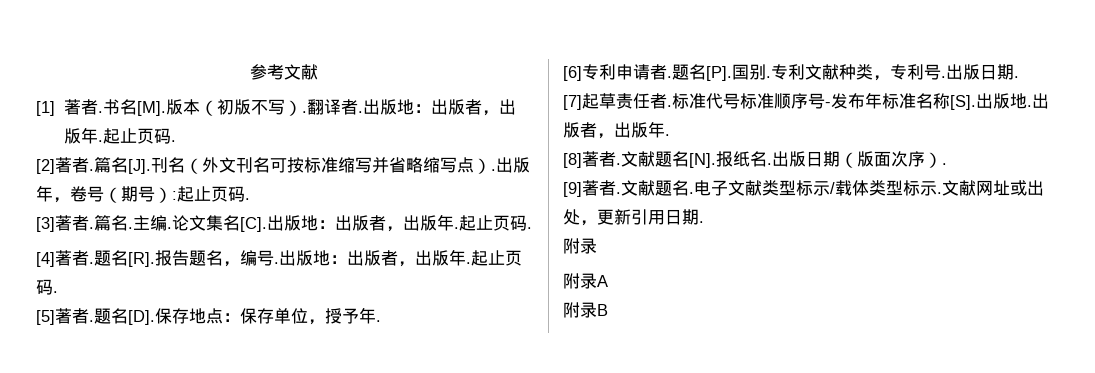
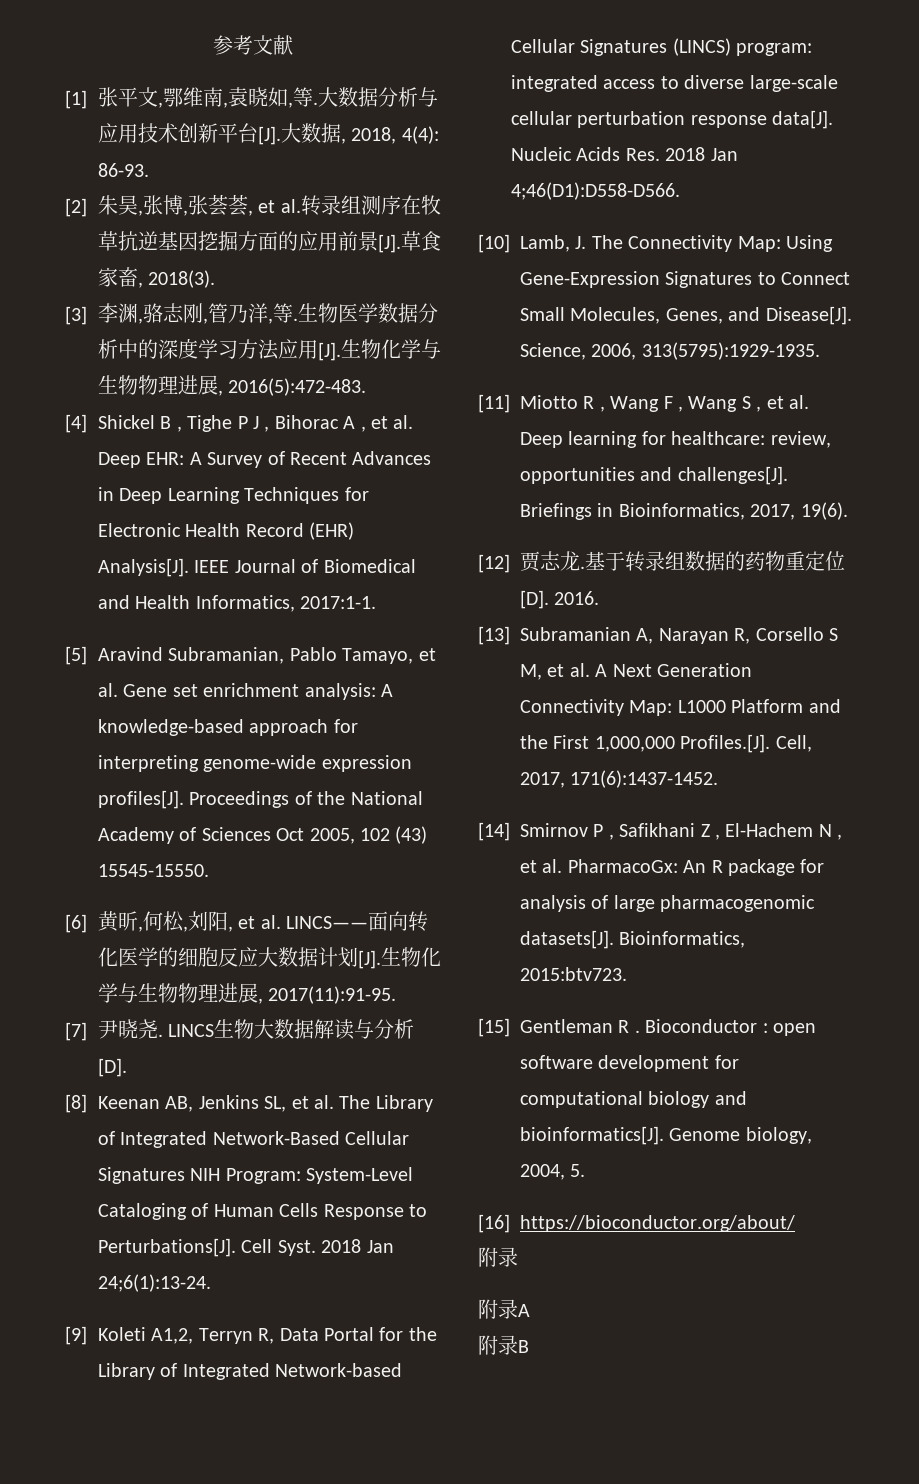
[64,99,517,116] [64,127,177,144] [36,157,530,174] [36,185,250,203] [36,214,532,232] [36,249,522,267] [36,279,58,295] [36,307,381,325] [563,64,1019,81] [563,92,1049,110] [563,121,670,139] [563,151,947,168] [563,180,1044,197] [563,209,704,226] 著者.书名[M].版本（初版不写）.翻译者.出版地：出版者，出版年.起止页码. // [2]著者.篇名[J].刊名（外文刊名可按标准缩写并省略缩写点）.出版年，卷号（期号）:起止页码. // [3]著者.篇名.主编.论文集名[C].出版地：出版者，出版年.起止页码. // [4]著者.题名[R].报告题名，编号.出版地：出版者，出版年.起止页码. // [5]著者.题名[D].保存地点：保存单位，授予年. // [6]专利申请者.题名[P].国别.专利文献种类，专利号.出版日期. // [7]起草责任者.标准代号标准顺序号-发布年标准名称[S].出版地.出版者，出版年. // [8]著者.文献题名[N].报纸名.出版日期（版面次序）. // [9]著者.文献题名.电子文献类型标示/载体类型标示.文献网址或出处，更新引用日期. -> [97,87,438,108] [97,123,439,145] [97,163,149,177] [65,194,441,217] [97,231,441,253] [97,267,216,288] [65,303,438,325] [97,338,441,361] [97,375,367,396] [65,414,414,433] [97,451,432,468] [97,487,369,504] [97,522,355,540] [97,558,416,577] [97,595,377,612] [65,646,436,665] [97,683,393,700] [97,719,358,736] [97,755,412,772] [97,790,423,809] [97,826,428,844] [97,864,209,877] [65,911,429,933] [97,947,441,969] [97,983,397,1004] [65,1019,415,1041] [97,1058,127,1077] [65,1094,433,1113] [97,1131,410,1148] [97,1167,414,1184] [97,1203,427,1220] [97,1238,394,1257] [97,1274,211,1292] [65,1326,437,1345] [97,1363,403,1380] [510,38,813,56] [510,75,838,92] [510,110,834,129] [510,147,738,161] [510,182,680,200] [478,234,833,253] [520,271,851,288] [520,306,852,325] [520,342,820,360] [478,394,809,413] [520,431,831,448] [520,466,788,485] [520,502,848,520] [478,551,845,573] [520,590,600,609] [478,626,838,645] [520,663,752,680] [520,699,841,716] [520,734,812,753] [520,770,719,788] [478,822,843,841] [520,859,825,876] [520,895,816,912] [520,930,746,949] [520,967,627,981] [478,1018,816,1037] [520,1055,739,1072] [520,1091,747,1108] [520,1126,812,1145] [520,1164,586,1180] [478,1214,795,1233] 张平文,鄂维南,袁晓如,等.大数据分析与应用技术创新平台[J].大数据, 2018, 4(4): 86-93. // [2]朱昊,张博,张荟荟, et al.转录组测序在牧草抗逆基因挖掘方面的应用前景[J].草食家畜, 2018(3). // [3]李渊,骆志刚,管乃洋,等.生物医学数据分析中的深度学习方法应用[J].生物化学与生物物理进展, 2016(5):472-483. // [4] Shickel B , Tighe P J , Bihorac A , et al. Deep EHR: A Survey of Recent Advances in Deep Learning Techniques for Electronic Health Record (EHR) Analysis[J]. IEEE Journal of Biomedical and Health Informatics, 2017:1-1. // [5] Aravind Subramanian, Pablo Tamayo, et al. Gene set enrichment analysis: A knowledge-based approach for interpreting genome-wide expression profiles[J]. Proceedings of the National Academy of Sciences Oct 2005, 102 (43) 15545-15550. // [6]黄昕,何松,刘阳, et al. LINCS——面向转化医学的细胞反应大数据计划[J].生物化学与生物物理进展, 2017(11):91-95. // [7]尹晓尧. LINCS生物大数据解读与分析[D]. // [8] Keenan AB, Jenkins SL, et al. The Library of Integrated Network-Based Cellular Signatures NIH Program: System-Level Cataloging of Human Cells Response to Perturbations[J]. Cell Syst. 2018 Jan 24;6(1):13-24. // [9] Koleti A1,2, Terryn R, Data Portal for the Library of Integrated Network-based Cellular Signatures (LINCS) program: integrated access to diverse large-scale cellular perturbation response data[J]. Nucleic Acids Res. 2018 Jan 4;46(D1):D558-D566. // [10] Lamb, J. The Connectivity Map: Using Gene-Expression Signatures to Connect Small Molecules, Genes, and Disease[J]. Science, 2006, 313(5795):1929-1935. // [11] Miotto R , Wang F , Wang S , et al. Deep learning for healthcare: review, opportunities and challenges[J]. Briefings in Bioinformatics, 2017, 19(6). // [12]贾志龙.基于转录组数据的药物重定位[D]. 2016. // [13] Subramanian A, Narayan R, Corsello S M, et al. A Next Generation Connectivity Map: L1000 Platform and the First 1,000,000 Profiles.[J]. Cell, 2017, 171(6):1437-1452. // [14] Smirnov P , Safikhani Z , El-Hachem N , et al. PharmacoGx: An R package for analysis of large pharmacogenomic datasets[J]. Bioinformatics, 2015:btv723. // [15] Gentleman R . Bioconductor : open software development for computational biology and bioinformatics[J]. Genome biology, 2004, 5. // [16] https://bioconductor.org/about/

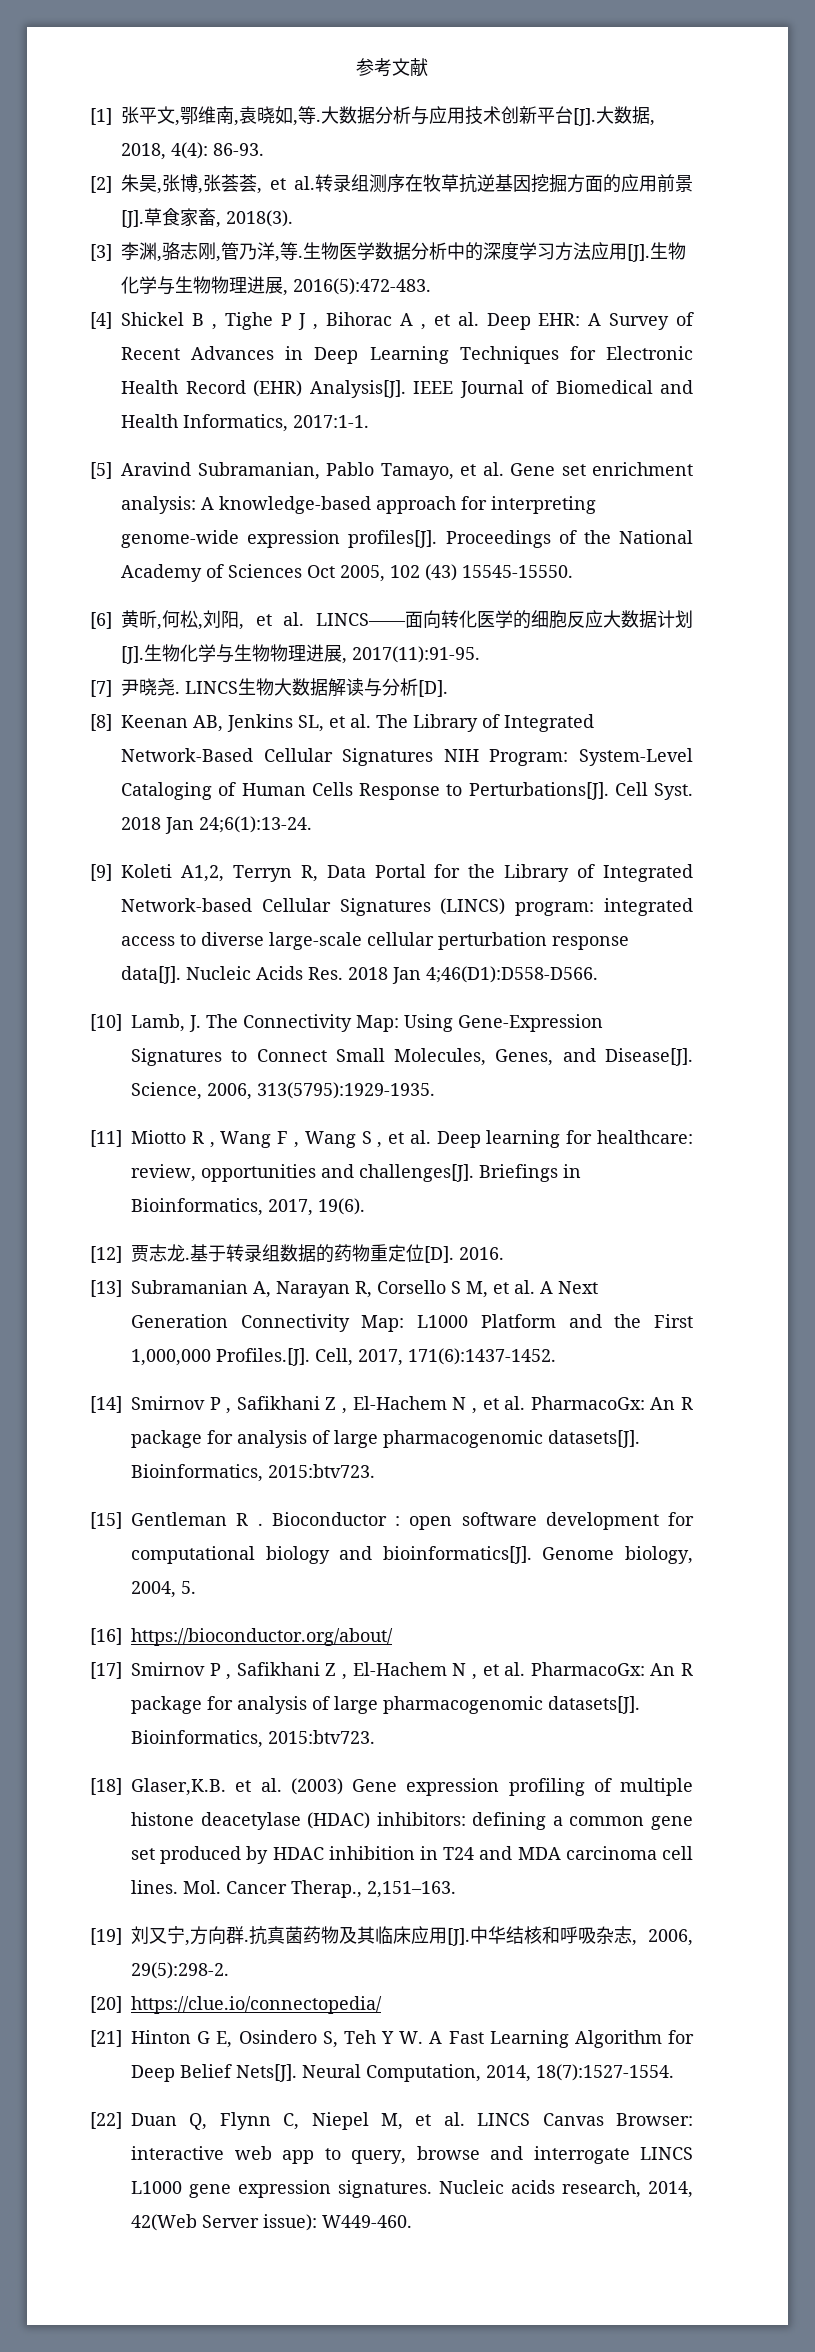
[478,1247,518,1267] [478,1299,530,1319] [478,1335,529,1355] 附录 // 附录A // 附录B -> [90,1662,694,1680] [131,1696,640,1714] [131,1730,375,1748] [90,1778,693,1796] [131,1812,693,1830] [131,1846,693,1864] [131,1880,456,1898] [90,1926,693,1946] [131,1962,229,1979] [90,1996,382,2014] [90,2030,695,2048] [131,2064,674,2082] [90,2112,693,2130] [131,2146,693,2164] [131,2180,693,2198] [131,2214,412,2231] [17] Smirnov P , Safikhani Z , El-Hachem N , et al. PharmacoGx: An R package for analysis of large pharmacogenomic datasets[J]. Bioinformatics, 2015:btv723. // [18] Glaser,K.B. et al. (2003) Gene expression profiling of multiple histone deacetylase (HDAC) inhibitors: defining a common gene set produced by HDAC inhibition in T24 and MDA carcinoma cell lines. Mol. Cancer Therap., 2,151–163. // [19]刘又宁,方向群.抗真菌药物及其临床应用[J].中华结核和呼吸杂志, 2006, 29(5):298-2. // [20] https://clue.io/connectopedia/ // [21] Hinton G E, Osindero S, Teh Y W. A Fast Learning Algorithm for Deep Belief Nets[J]. Neural Computation, 2014, 18(7):1527-1554. // [22] Duan Q, Flynn C, Niepel M, et al. LINCS Canvas Browser: interactive web app to query, browse and interrogate LINCS L1000 gene expression signatures. Nucleic acids research, 2014, 42(Web Server issue): W449-460.

